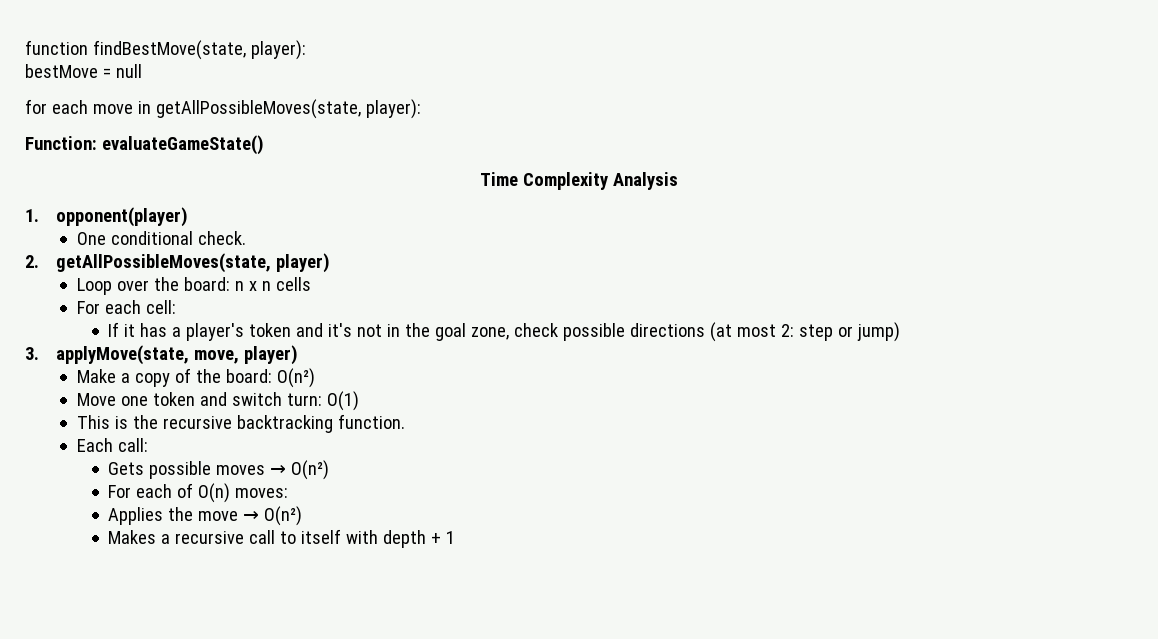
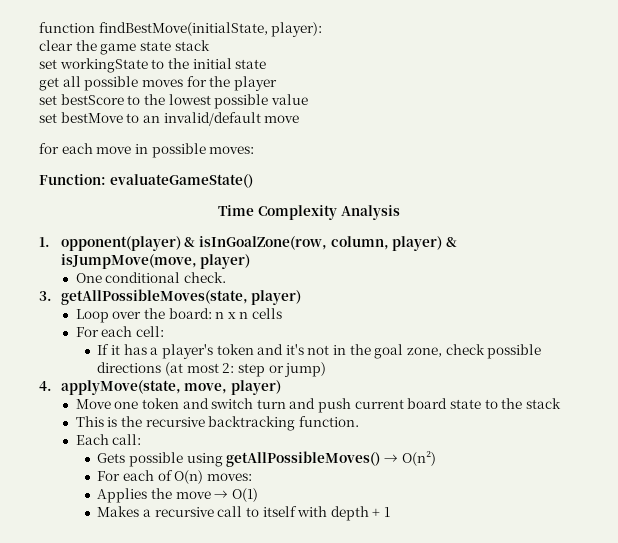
[92,40,306,60] [25,64,142,78] findBestMove(state, player): // bestMove = null -> [98,22,323,37] [39,40,210,55] [39,58,267,73] [39,76,277,91] [39,94,308,109] [39,112,300,126] findBestMove(initialState, player): // clear the game state stack // set workingState to the initial state // get all possible moves for the player // set bestScore to the lowest possible value // set bestMove to an invalid/default move
[155,99,421,119] getAllPossibleMoves(state, player): -> [151,143,255,158] possible moves:
(189, 217) none -> [184,236,457,251] [60,254,251,269] & isInGoalZone(row, column, player) & isJumpMove(move, player)
[25,255,39,268] 2. -> [39,291,52,301] 3.
[25,347,39,360] 3. -> [39,381,52,391] 4.
[76,368,315,388] // Make a copy of the board: O(n²) -> (282, 387) none
[286,391,359,411] turn: O(1) -> [256,398,561,413] turn and push current board state to the stack
[216,465,266,475] moves -> [186,451,381,467] using getAllPossibleMoves()
[264,506,303,526] O(n²) -> [231,488,258,502] O(1)

